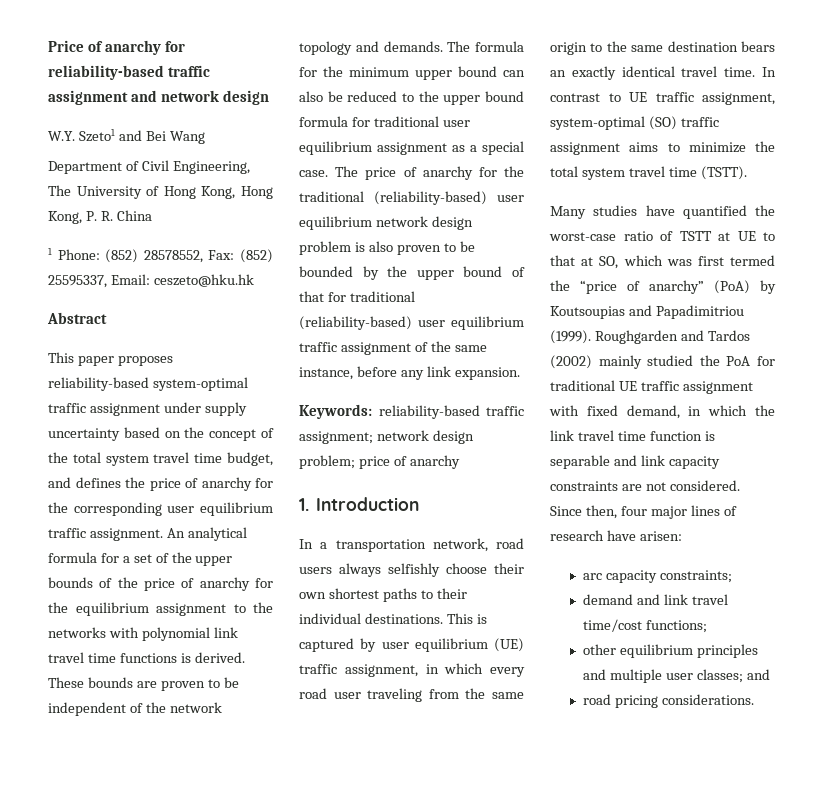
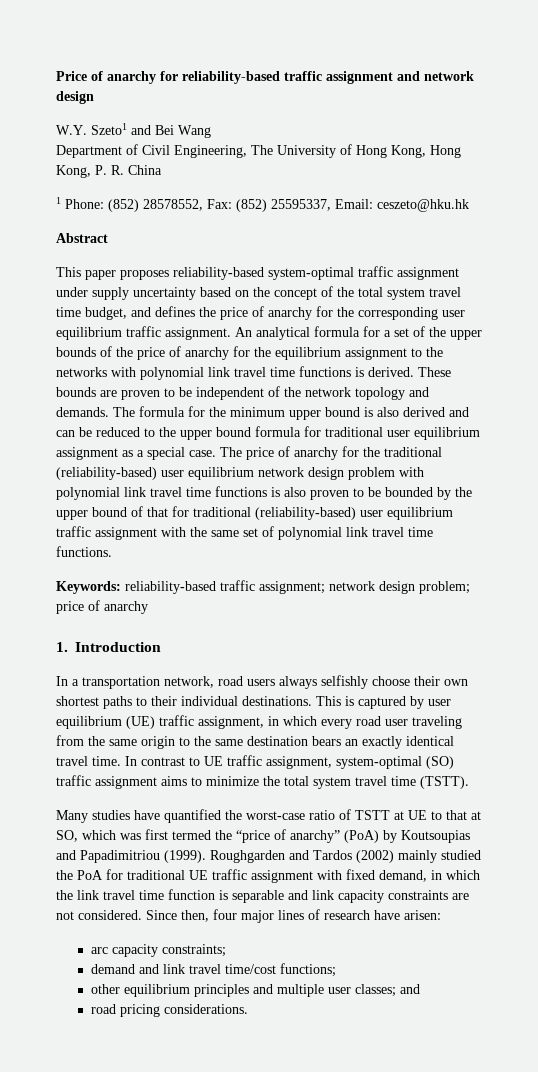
[503,70,525,77] [299,91,323,102] can also -> [364,407,469,417] [56,430,75,437] is also derived and can
(351, 248) none -> [399,467,424,477] [56,486,267,500] with polynomial link travel time functions
[414,341,487,352] [299,366,520,380] of the same instance, before any link expansion. -> [161,526,433,540] [56,546,112,557] with the same set of polynomial link travel time functions.

